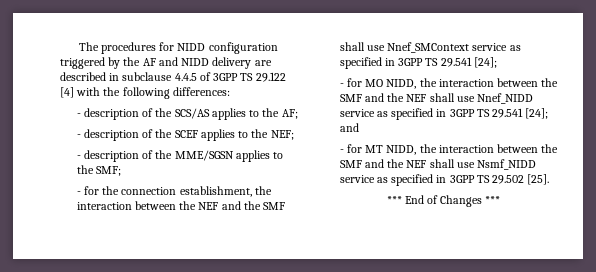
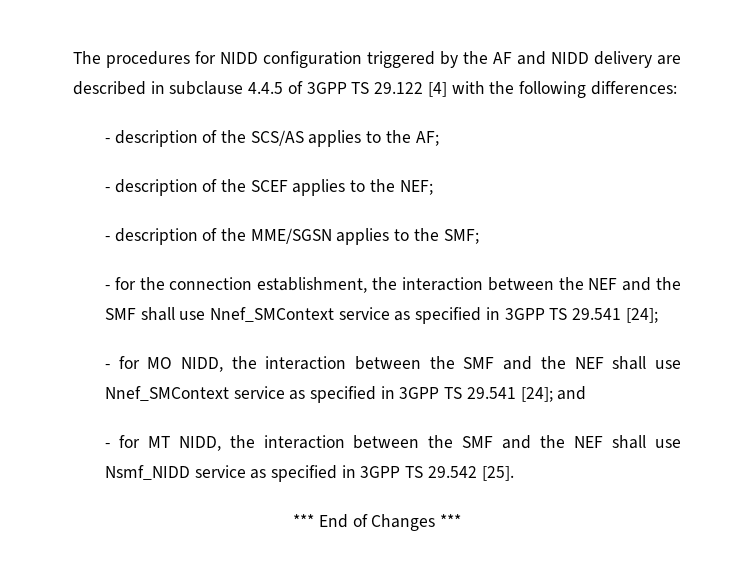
[477,93,534,104] Nnef_NIDD -> [104,386,229,401] Nnef_SMContext
[492,175,525,184] 29.502 -> [427,466,477,478] 29.542

